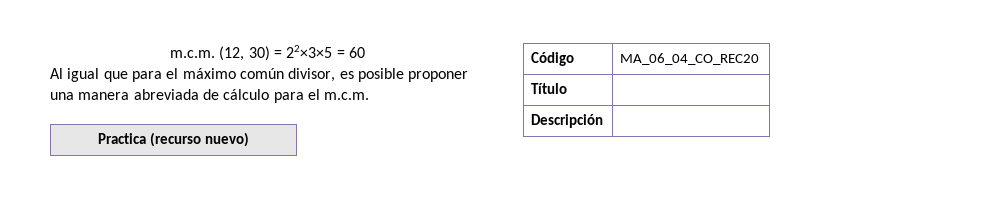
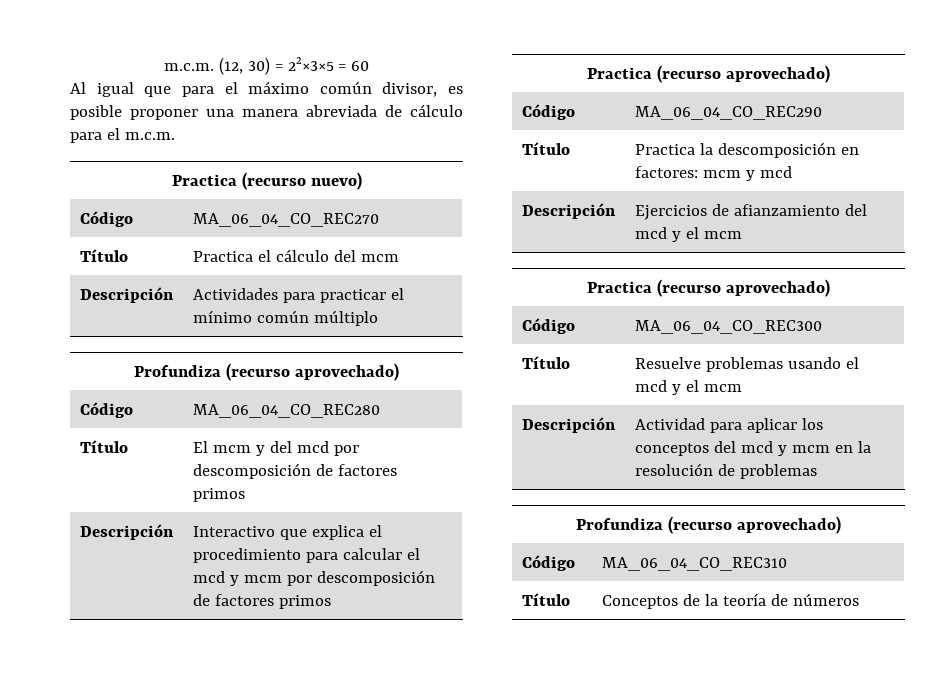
[620,53,760,65] [531,83,568,94] [531,114,604,128] MA_06_04_CO_REC20 // Título | // Descripción | -> [192,213,379,227] [79,249,128,262] [192,249,399,262] [79,287,174,303] [192,288,404,303] [192,310,378,326] [134,363,399,381] [79,402,133,418] [192,404,380,418] [79,440,128,453] [192,441,359,456] [192,463,397,479] [192,488,245,502] [79,524,174,540] [192,525,382,540] [192,548,420,563] [192,570,435,586] [192,594,331,609] [587,65,830,83] [521,104,575,120] [634,106,822,120] [521,142,570,155] [634,142,859,158] [634,166,792,181] [521,203,616,219] [634,204,867,220] [634,227,742,242] [587,279,830,297] [521,318,575,334] [634,320,822,334] [521,356,570,369] [634,357,859,372] [634,380,742,395] [521,417,616,433] [634,418,823,433] [634,441,871,456] [634,463,817,479] [576,516,841,534] [521,555,575,571] [601,557,787,571] [521,593,570,606] [601,593,859,609] MA_06_04_CO_REC270 // Título | Practica el cálculo del mcm // Descripción | Actividades para practicar el mínimo común múltiplo // Profundiza (recurso aprovechado) // Código | MA_06_04_CO_REC280 // Título | El mcm y del mcd por descomposición de factores primos // Descripción | Interactivo que explica el procedimiento para calcular el mcd y mcm por descomposición de factores primos // Practica (recurso aprovechado) // Código | MA_06_04_CO_REC290 // Título | Practica la descomposición en factores: mcm y mcd // Descripción | Ejercicios de afianzamiento del mcd y el mcm // Practica (recurso aprovechado) // Código | MA_06_04_CO_REC300 // Título | Resuelve problemas usando el mcd y el mcm // Descripción | Actividad para aplicar los conceptos del mcd y mcm en la resolución de problemas // Profundiza (recurso aprovechado) // Código | MA_06_04_CO_REC310 // Título | Conceptos de la teoría de números

